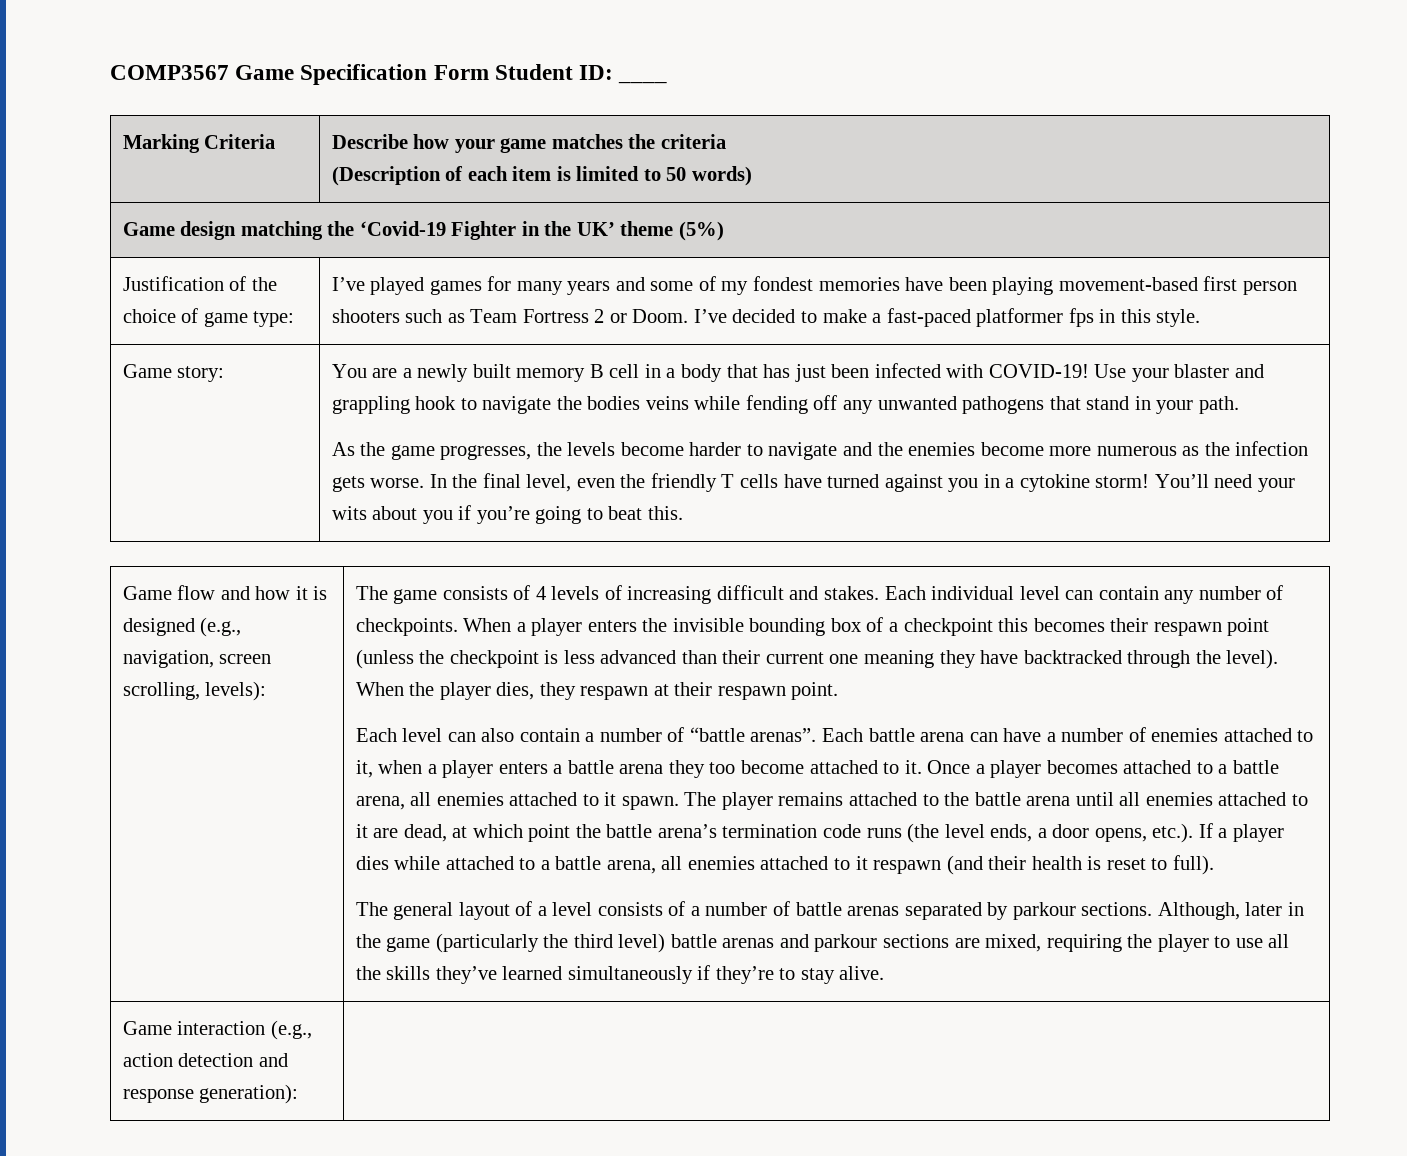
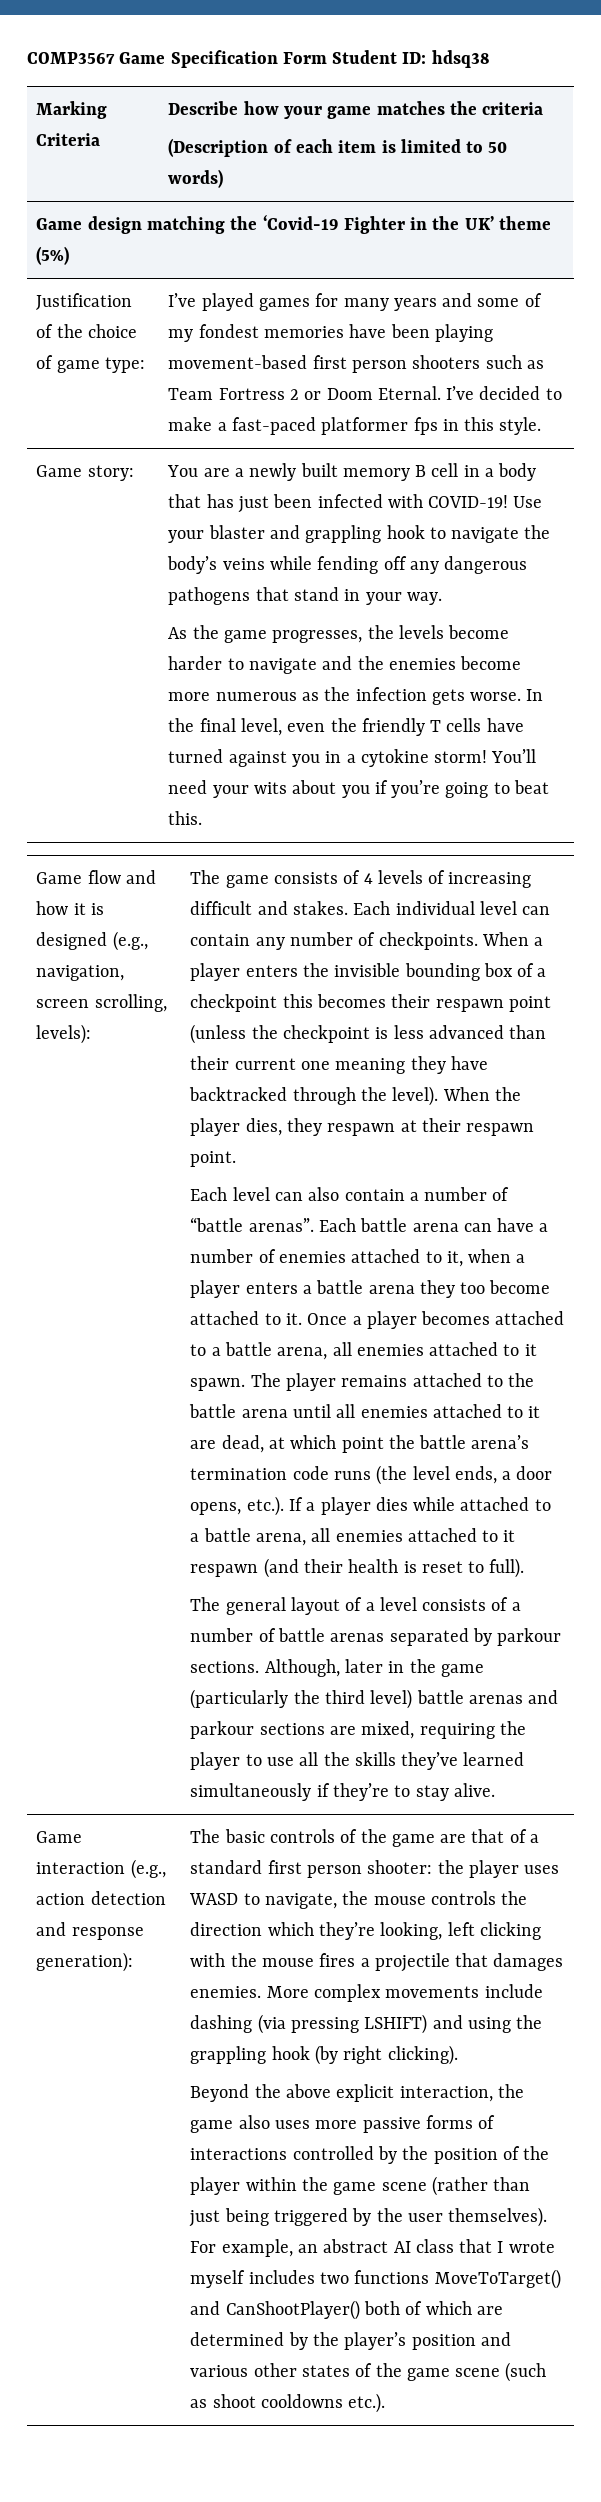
[618,80,668,84] ____ -> [431,50,490,68] hdsq38
[632,309,689,323] Doom. -> [326,386,441,400] Doom Eternal.
[587,396,641,410] bodies -> [167,556,218,574] body’s
[877,396,957,410] unwanted -> [444,556,528,574] dangerous
[1198,396,1239,414] path. -> [406,592,442,605] way.
(299, 1094) none -> [190,1829,539,1847] [190,1860,560,1878] [189,1891,528,1909] [190,1922,541,1940] [190,1953,564,1972] [190,1984,543,2002] [190,2014,543,2034] [190,2045,458,2065] [190,2084,524,2102] [190,2115,496,2133] [190,2146,550,2164] [190,2176,531,2196] [189,2207,548,2227] [190,2239,555,2257] [190,2269,561,2289] [190,2300,503,2320] [190,2332,511,2350] [190,2362,547,2382] [190,2393,386,2413] The basic controls of the game are that of a standard first person shooter: the player uses WASD to navigate, the mouse controls the direction which they’re looking, left clicking with the mouse fires a projectile that damages enemies. More complex movements include dashing (via pressing LSHIFT) and using the grappling hook (by right clicking). // Beyond the above explicit interaction, the game also uses more passive forms of interactions controlled by the position of the player within the game scene (rather than just being triggered by the user themselves). For example, an abstract AI class that I wrote myself includes two functions MoveToTarget() and CanShootPlayer() both of which are determined by the player’s position and various other states of the game scene (such as shoot cooldowns etc.).

